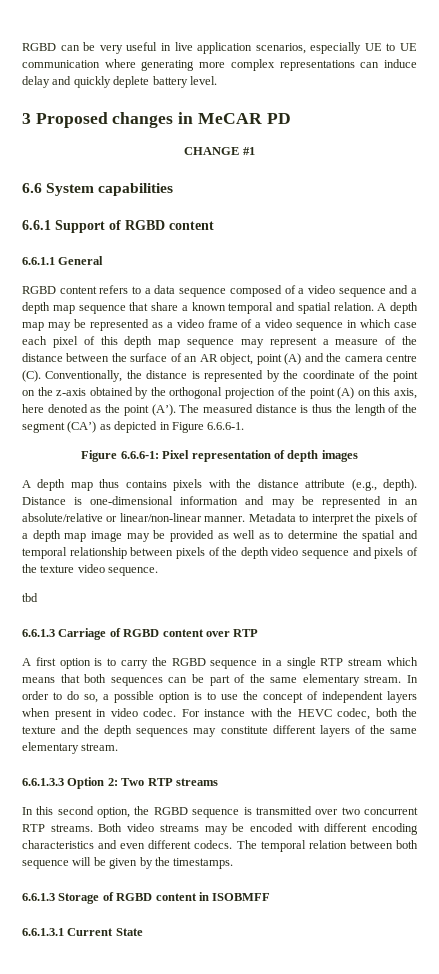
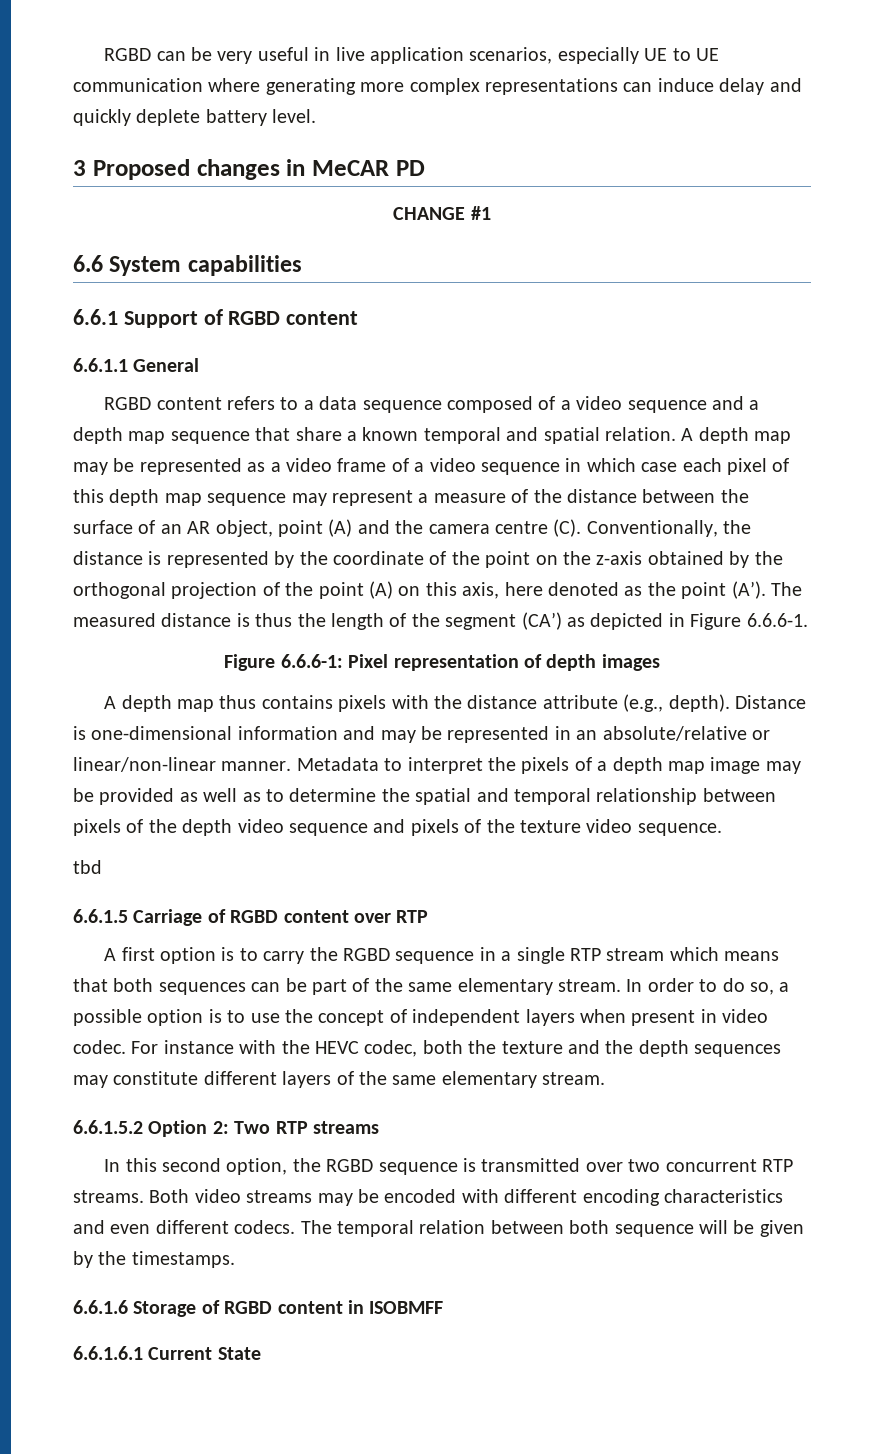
[22,629,55,637] 6.6.1.3 -> [73,909,128,923] 6.6.1.5
[22,778,64,786] 6.6.1.3.3 -> [73,1120,143,1134] 6.6.1.5.2
[22,893,55,901] 6.6.1.3 -> [73,1300,128,1314] 6.6.1.6
[22,928,64,936] 6.6.1.3.1 -> [73,1346,143,1360] 6.6.1.6.1

